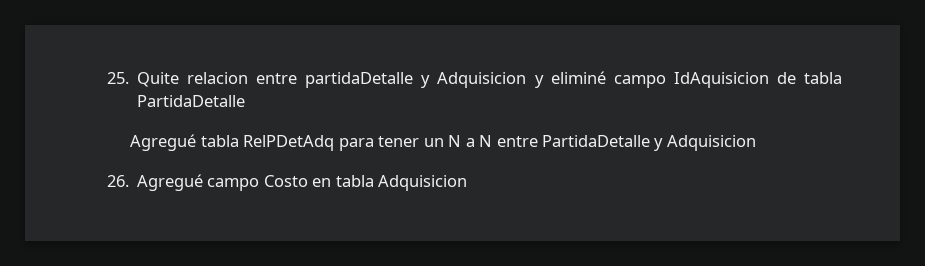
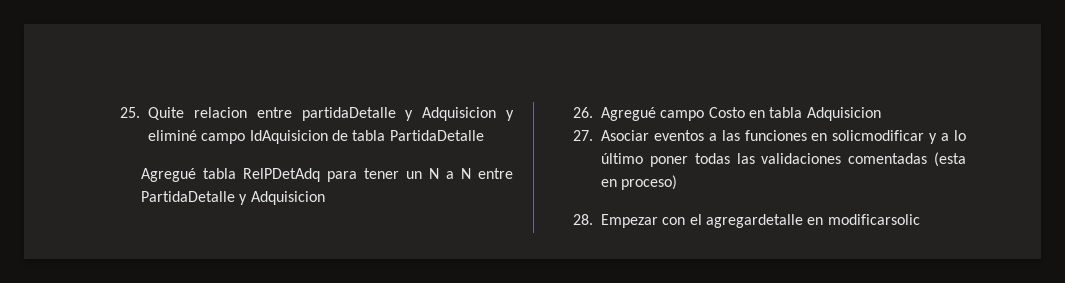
(468, 183) none -> [573,130,966,144] [601,152,966,167] [601,175,678,190] [573,214,920,228] // 27. Asociar eventos a las funciones en solicmodificar y a lo último poner todas las validaciones comentadas (esta en proceso) // 28. Empezar con el agregardetalle en modificarsolic

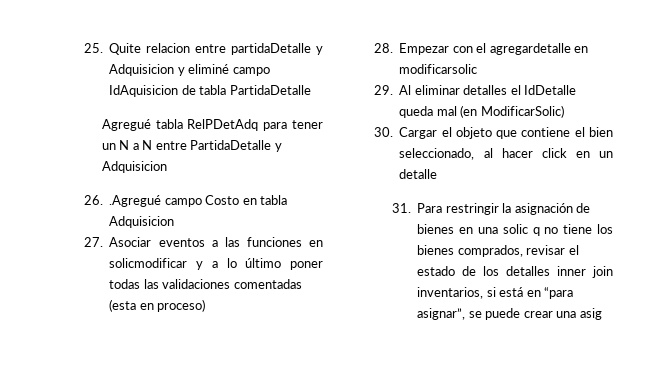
[601,107,657,121] Agregué -> [109,195,162,207] .Agregué
(920, 219) none -> [373,85,577,95] [399,105,564,118] [373,127,613,139] [399,148,613,160] [399,169,438,179] [391,203,591,215] [417,224,613,236] [417,245,579,257] [417,266,613,278] [417,287,574,299] [417,308,602,320] // 29. Al eliminar detalles el IdDetalle queda mal (en ModificarSolic) // 30. Cargar el objeto que contiene el bien seleccionado, al hacer click en un detalle // 31. Para restringir la asignación de bienes en una solic q no tiene los bienes comprados, revisar el estado de los detalles inner join inventarios, si está en “para asignar”, se puede crear una asig

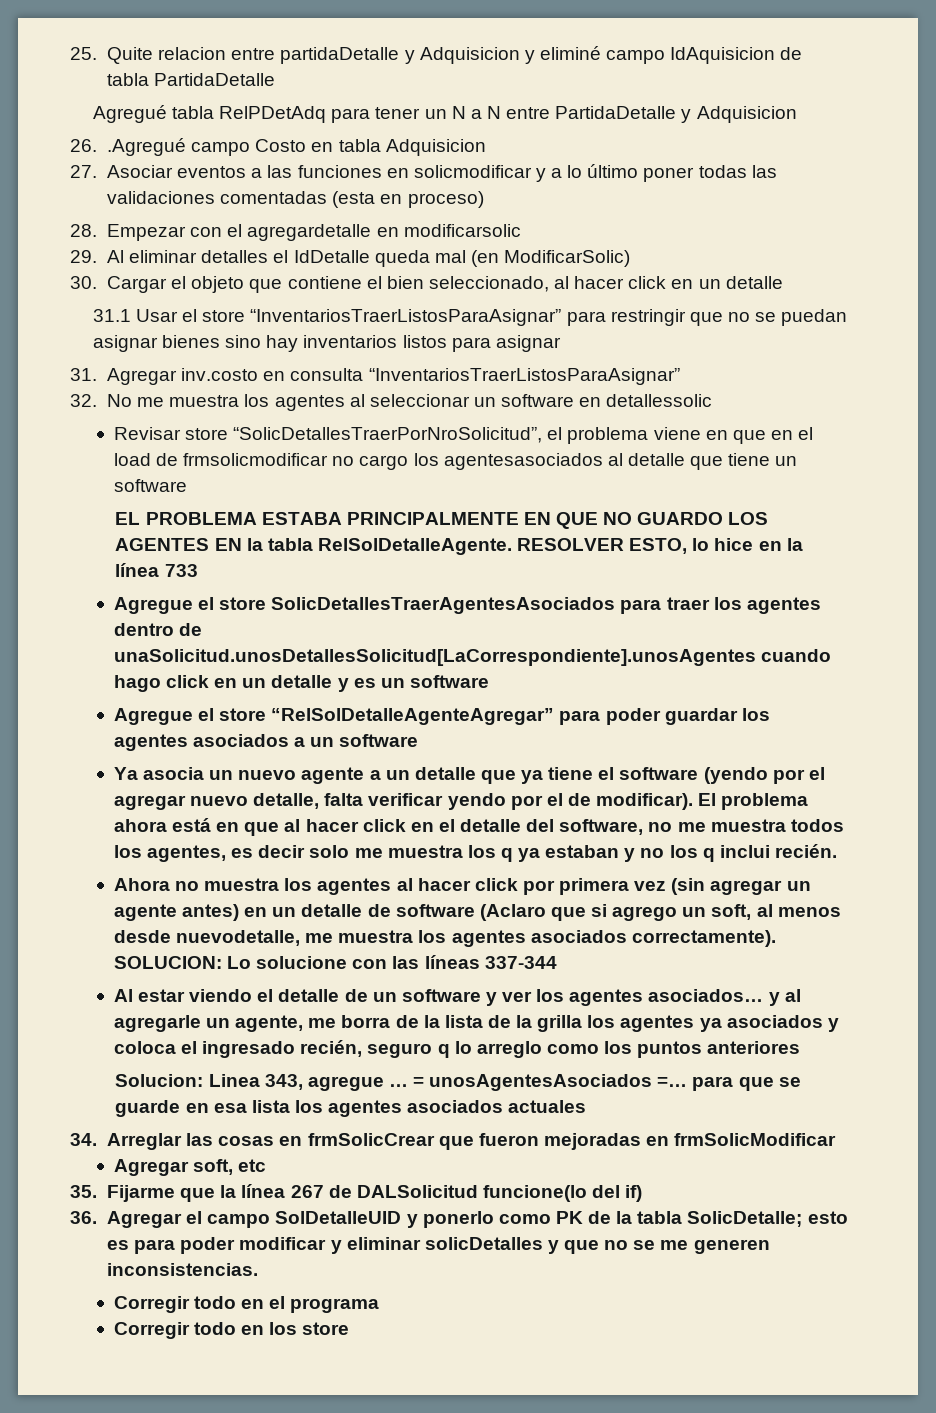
[391,203,591,215] [417,224,613,236] [417,245,579,257] [417,266,613,278] [417,287,574,299] [417,308,602,320] 31. Para restringir la asignación de bienes en una solic q no tiene los bienes comprados, revisar el estado de los detalles inner join inventarios, si está en “para asignar”, se puede crear una asig -> [92,309,848,326] [92,335,561,352] [70,368,680,385] [70,394,713,411] [113,427,814,444] [113,453,798,470] [113,479,187,492] [115,512,769,529] [115,538,803,555] [115,563,198,577] [113,597,821,614] [113,623,202,636] [113,649,831,666] [113,675,489,692] [113,708,770,725] [113,734,419,751] [113,767,825,784] [113,793,809,810] [113,818,844,836] [113,844,837,862] [113,878,811,895] [113,904,841,921] [113,930,776,947] [113,955,557,969] [113,989,801,1006] [113,1015,839,1032] [113,1040,801,1058] [115,1074,801,1091] [115,1100,587,1117] [70,1133,837,1150] [113,1159,267,1176] [70,1184,643,1202] [70,1211,848,1228] [106,1237,770,1254] [106,1263,258,1276] [113,1296,380,1313] [113,1322,350,1339] 31.1 Usar el store “InventariosTraerListosParaAsignar” para restringir que no se puedan asignar bienes sino hay inventarios listos para asignar // 31. Agregar inv.costo en consulta “InventariosTraerListosParaAsignar” // 32. No me muestra los agentes al seleccionar un software en detallessolic // Revisar store “SolicDetallesTraerPorNroSolicitud”, el problema viene en que en el load de frmsolicmodificar no cargo los agentesasociados al detalle que tiene un software // EL PROBLEMA ESTABA PRINCIPALMENTE EN QUE NO GUARDO LOS AGENTES EN la tabla RelSolDetalleAgente. RESOLVER ESTO, lo hice en la línea 733 // Agregue el store SolicDetallesTraerAgentesAsociados para traer los agentes dentro de unaSolicitud.unosDetallesSolicitud[LaCorrespondiente].unosAgentes cuando hago click en un detalle y es un software // Agregue el store “RelSolDetalleAgenteAgregar” para poder guardar los agentes asociados a un software // Ya asocia un nuevo agente a un detalle que ya tiene el software (yendo por el agregar nuevo detalle, falta verificar yendo por el de modificar). El problema ahora está en que al hacer click en el detalle del software, no me muestra todos los agentes, es decir solo me muestra los q ya estaban y no los q inclui recién. // Ahora no muestra los agentes al hacer click por primera vez (sin agregar un agente antes) en un detalle de software (Aclaro que si agrego un soft, al menos desde nuevodetalle, me muestra los agentes asociados correctamente). SOLUCION: Lo solucione con las líneas 337-344 // Al estar viendo el detalle de un software y ver los agentes asociados… y al agregarle un agente, me borra de la lista de la grilla los agentes ya asociados y coloca el ingresado recién, seguro q lo arreglo como los puntos anteriores // Solucion: Linea 343, agregue … = unosAgentesAsociados =… para que se guarde en esa lista los agentes asociados actuales // 34. Arreglar las cosas en frmSolicCrear que fueron mejoradas en frmSolicModificar // Agregar soft, etc // 35. Fijarme que la línea 267 de DALSolicitud funcione(lo del if) // 36. Agregar el campo SolDetalleUID y ponerlo como PK de la tabla SolicDetalle; esto es para poder modificar y eliminar solicDetalles y que no se me generen inconsistencias. // Corregir todo en el programa // Corregir todo en los store

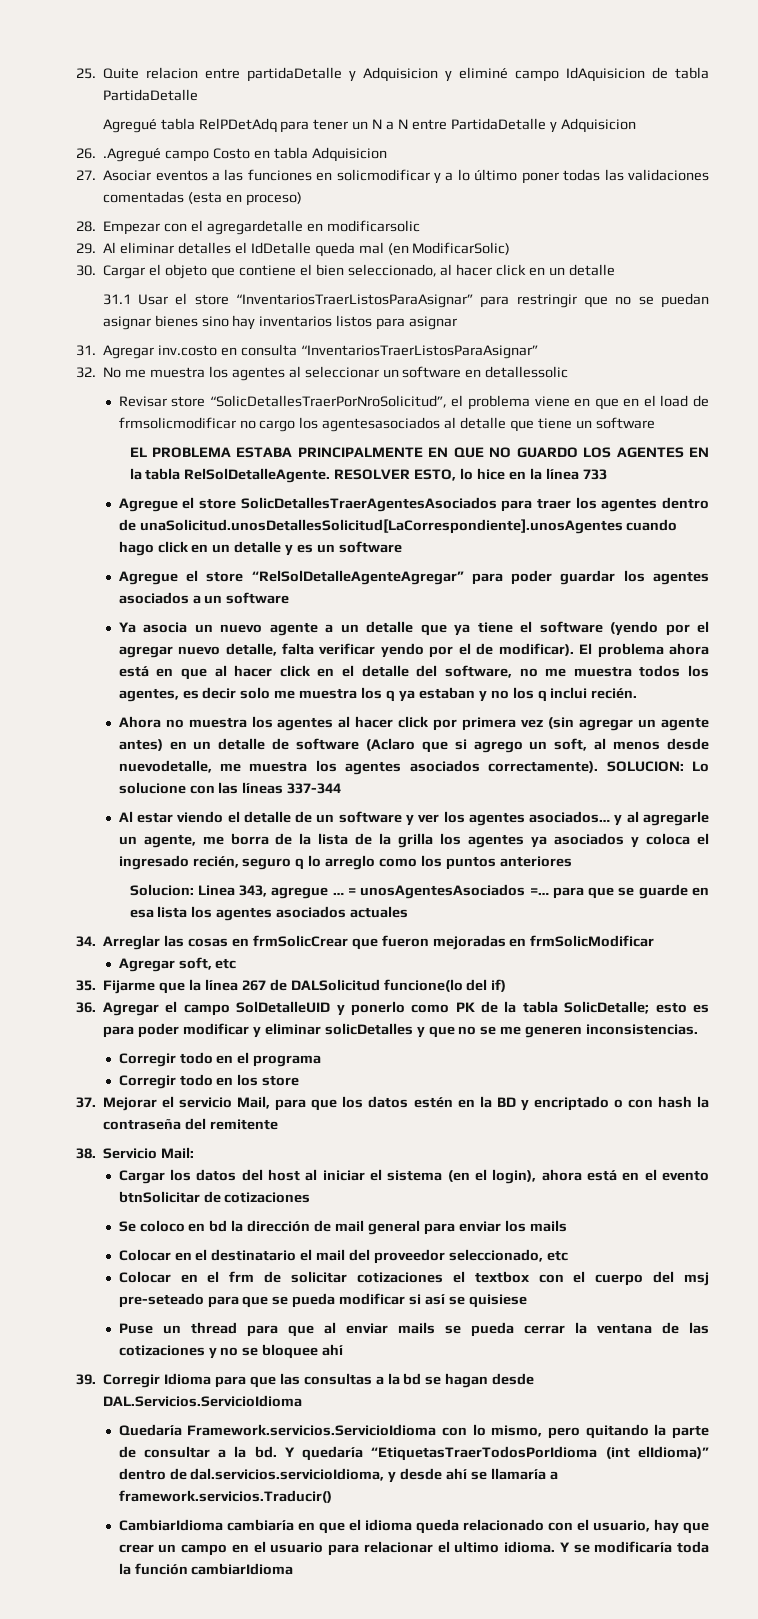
(350, 1328) none -> [75,1096,710,1111] [103,1118,278,1130] [75,1147,195,1159] [118,1169,709,1184] [118,1191,311,1203] [118,1220,567,1235] [118,1249,568,1264] [118,1271,710,1286] [118,1293,527,1308] [118,1322,710,1337] [118,1344,344,1359] [75,1373,535,1388] [103,1395,303,1407] [118,1424,710,1439] [118,1446,709,1461] [118,1468,558,1483] [118,1490,332,1503] [118,1519,709,1534] [118,1541,709,1556] [118,1563,294,1575] // 37. Mejorar el servicio Mail, para que los datos estén en la BD y encriptado o con hash la contraseña del remitente // 38. Servicio Mail: // Cargar los datos del host al iniciar el sistema (en el login), ahora está en el evento btnSolicitar de cotizaciones // Se coloco en bd la dirección de mail general para enviar los mails // Colocar en el destinatario el mail del proveedor seleccionado, etc // Colocar en el frm de solicitar cotizaciones el textbox con el cuerpo del msj pre-seteado para que se pueda modificar si así se quisiese // Puse un thread para que al enviar mails se pueda cerrar la ventana de las cotizaciones y no se bloquee ahí // 39. Corregir Idioma para que las consultas a la bd se hagan desde DAL.Servicios.ServicioIdioma // Quedaría Framework.servicios.ServicioIdioma con lo mismo, pero quitando la parte de consultar a la bd. Y quedaría “EtiquetasTraerTodosPorIdioma (int elIdioma)” dentro de dal.servicios.servicioIdioma, y desde ahí se llamaría a framework.servicios.Traducir() // CambiarIdioma cambiaría en que el idioma queda relacionado con el usuario, hay que crear un campo en el usuario para relacionar el ultimo idioma. Y se modificaría toda la función cambiarIdioma

